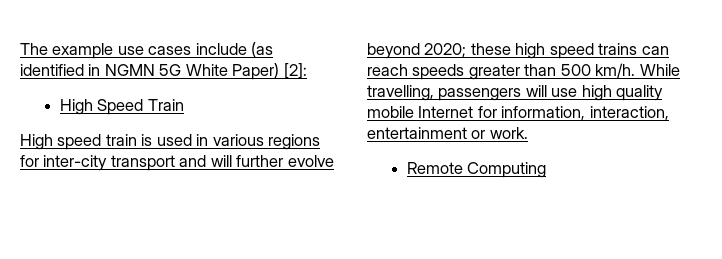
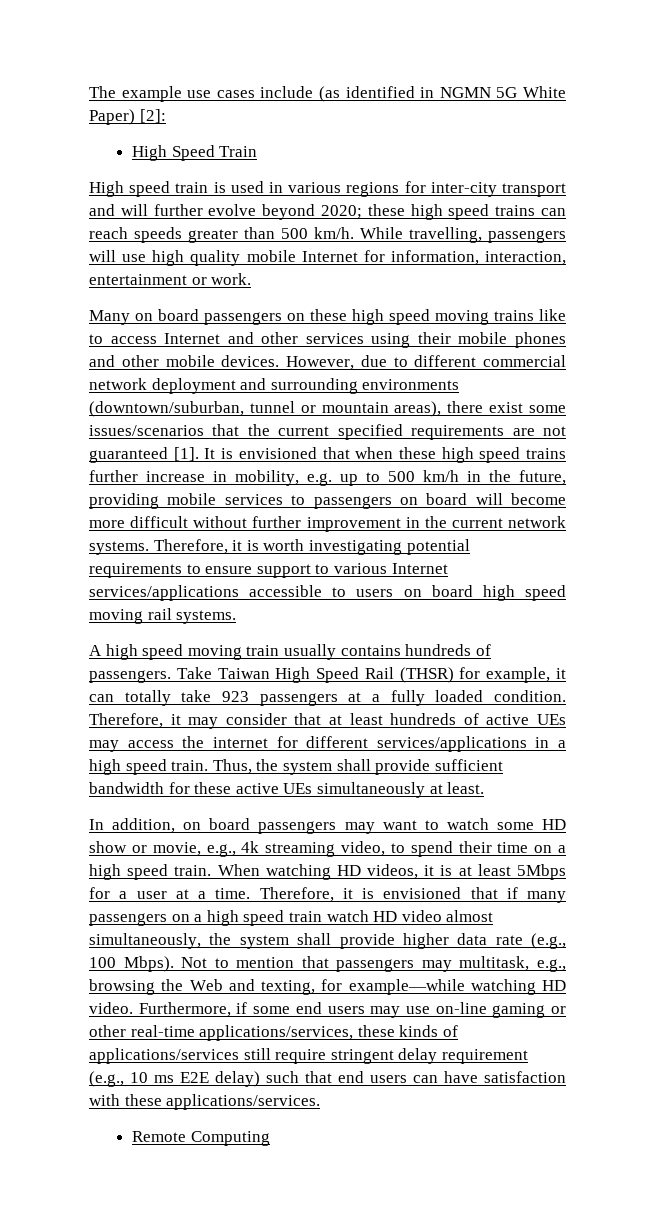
(528, 133) none -> [89,309,566,325] [89,332,566,348] [89,355,566,370] [89,378,460,394] [89,401,566,417] [89,424,566,440] [89,447,566,463] [89,470,566,486] [89,493,566,509] [89,516,566,532] [89,539,470,555] [89,563,448,578] [89,585,567,601] [89,608,237,624] [89,644,491,660] [89,667,566,683] [89,690,566,706] [89,713,566,729] [89,736,566,752] [89,759,503,775] [89,782,485,798] [89,818,567,834] [89,841,566,857] [89,864,566,880] [89,887,566,903] [89,910,494,926] [89,933,566,949] [89,956,566,972] [89,979,566,995] [89,1002,566,1018] [89,1025,458,1041] [89,1048,528,1064] [89,1071,566,1087] [89,1094,321,1110] // Many on board passengers on these high speed moving trains like to access Internet and other services using their mobile phones and other mobile devices. However, due to different commercial network deployment and surrounding environments (downtown/suburban, tunnel or mountain areas), there exist some issues/scenarios that the current specified requirements are not guaranteed [1]. It is envisioned that when these high speed trains further increase in mobility, e.g. up to 500 km/h in the future, providing mobile services to passengers on board will become more difficult without further improvement in the current network systems. Therefore, it is worth investigating potential requirements to ensure support to various Internet services/applications accessible to users on board high speed moving rail systems. // A high speed moving train usually contains hundreds of passengers. Take Taiwan High Speed Rail (THSR) for example, it can totally take 923 passengers at a fully loaded condition. Therefore, it may consider that at least hundreds of active UEs may access the internet for different services/applications in a high speed train. Thus, the system shall provide sufficient bandwidth for these active UEs simultaneously at least. // In addition, on board passengers may want to watch some HD show or movie, e.g., 4k streaming video, to spend their time on a high speed train. When watching HD videos, it is at least 5Mbps for a user at a time. Therefore, it is envisioned that if many passengers on a high speed train watch HD video almost simultaneously, the system shall provide higher data rate (e.g., 100 Mbps). Not to mention that passengers may multitask, e.g., browsing the Web and texting, for example—while watching HD video. Furthermore, if some end users may use on-line gaming or other real-time applications/services, these kinds of applications/services still require stringent delay requirement (e.g., 10 ms E2E delay) such that end users can have satisfaction with these applications/services.

